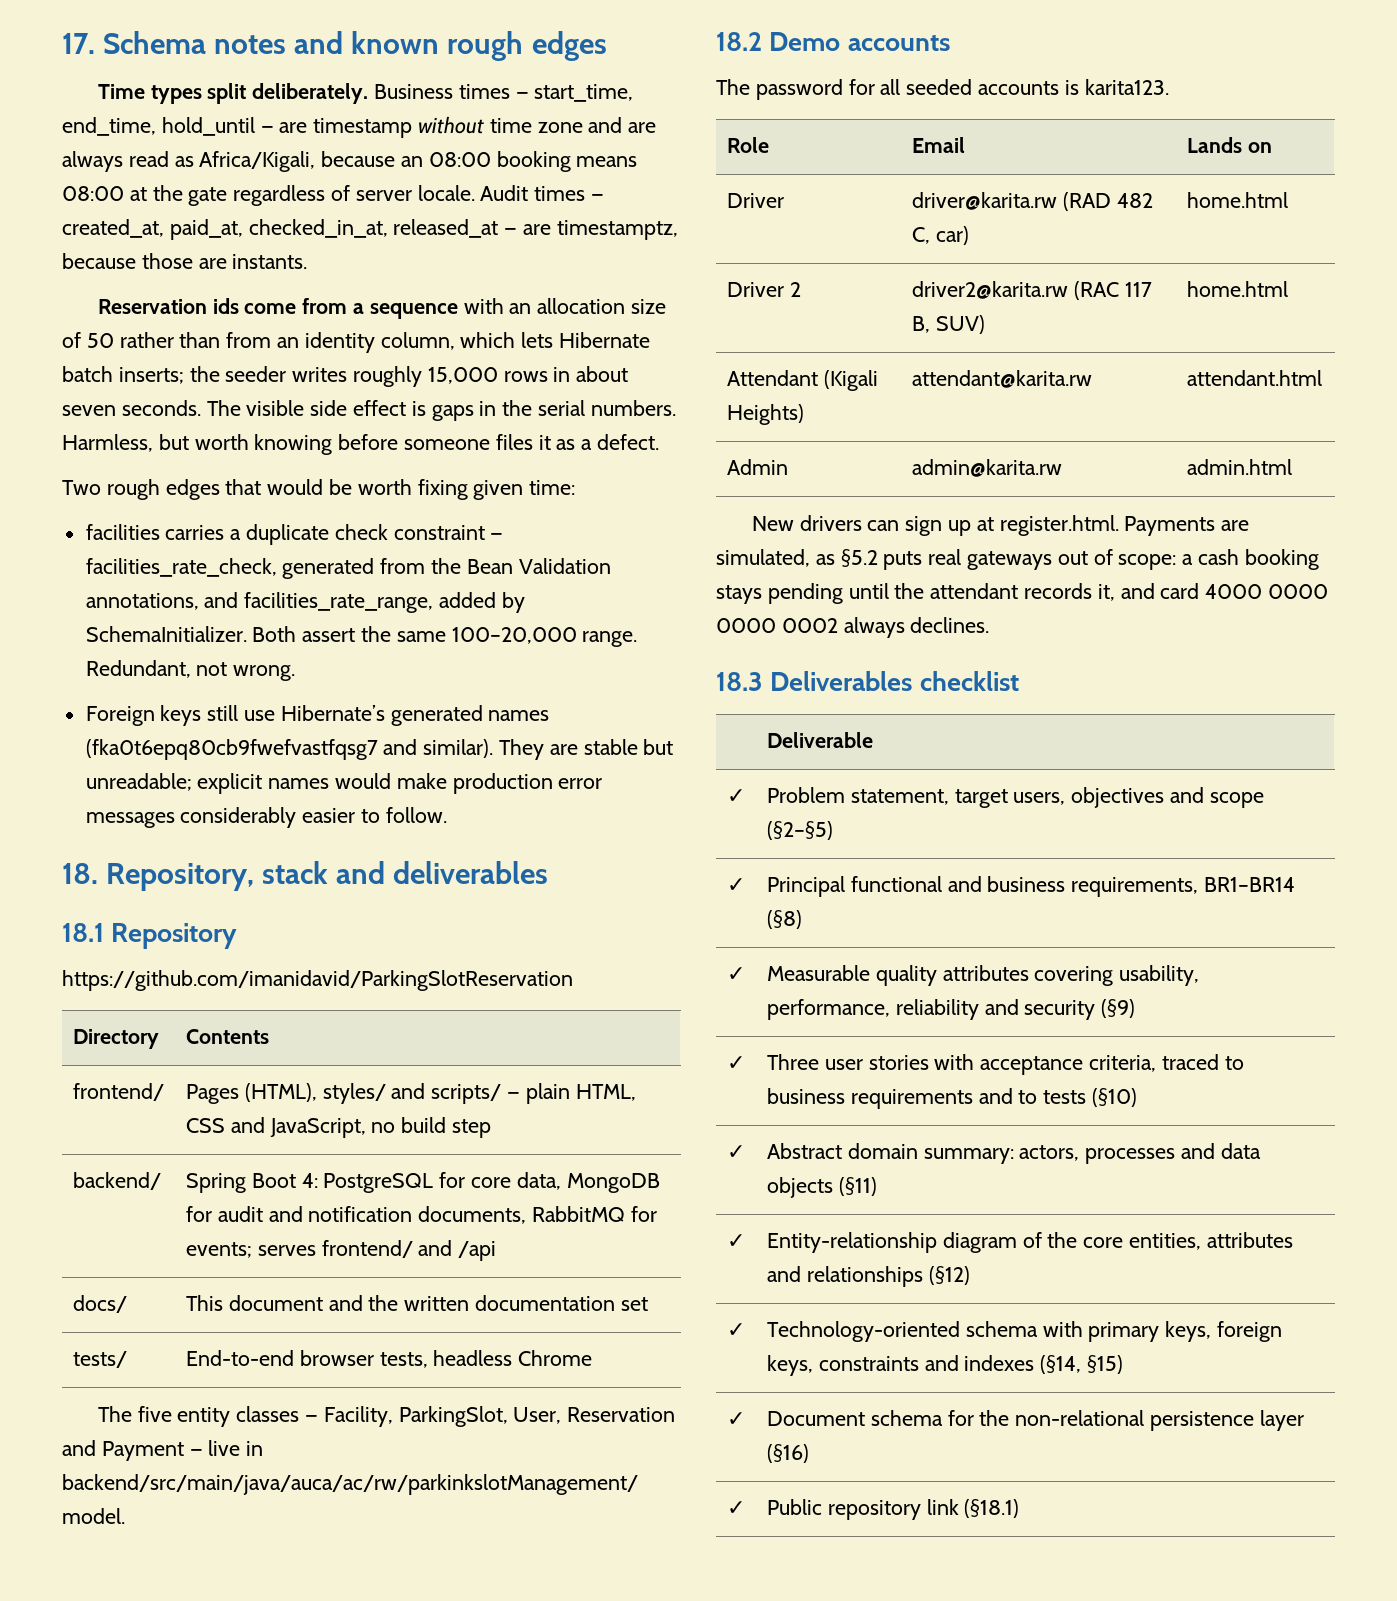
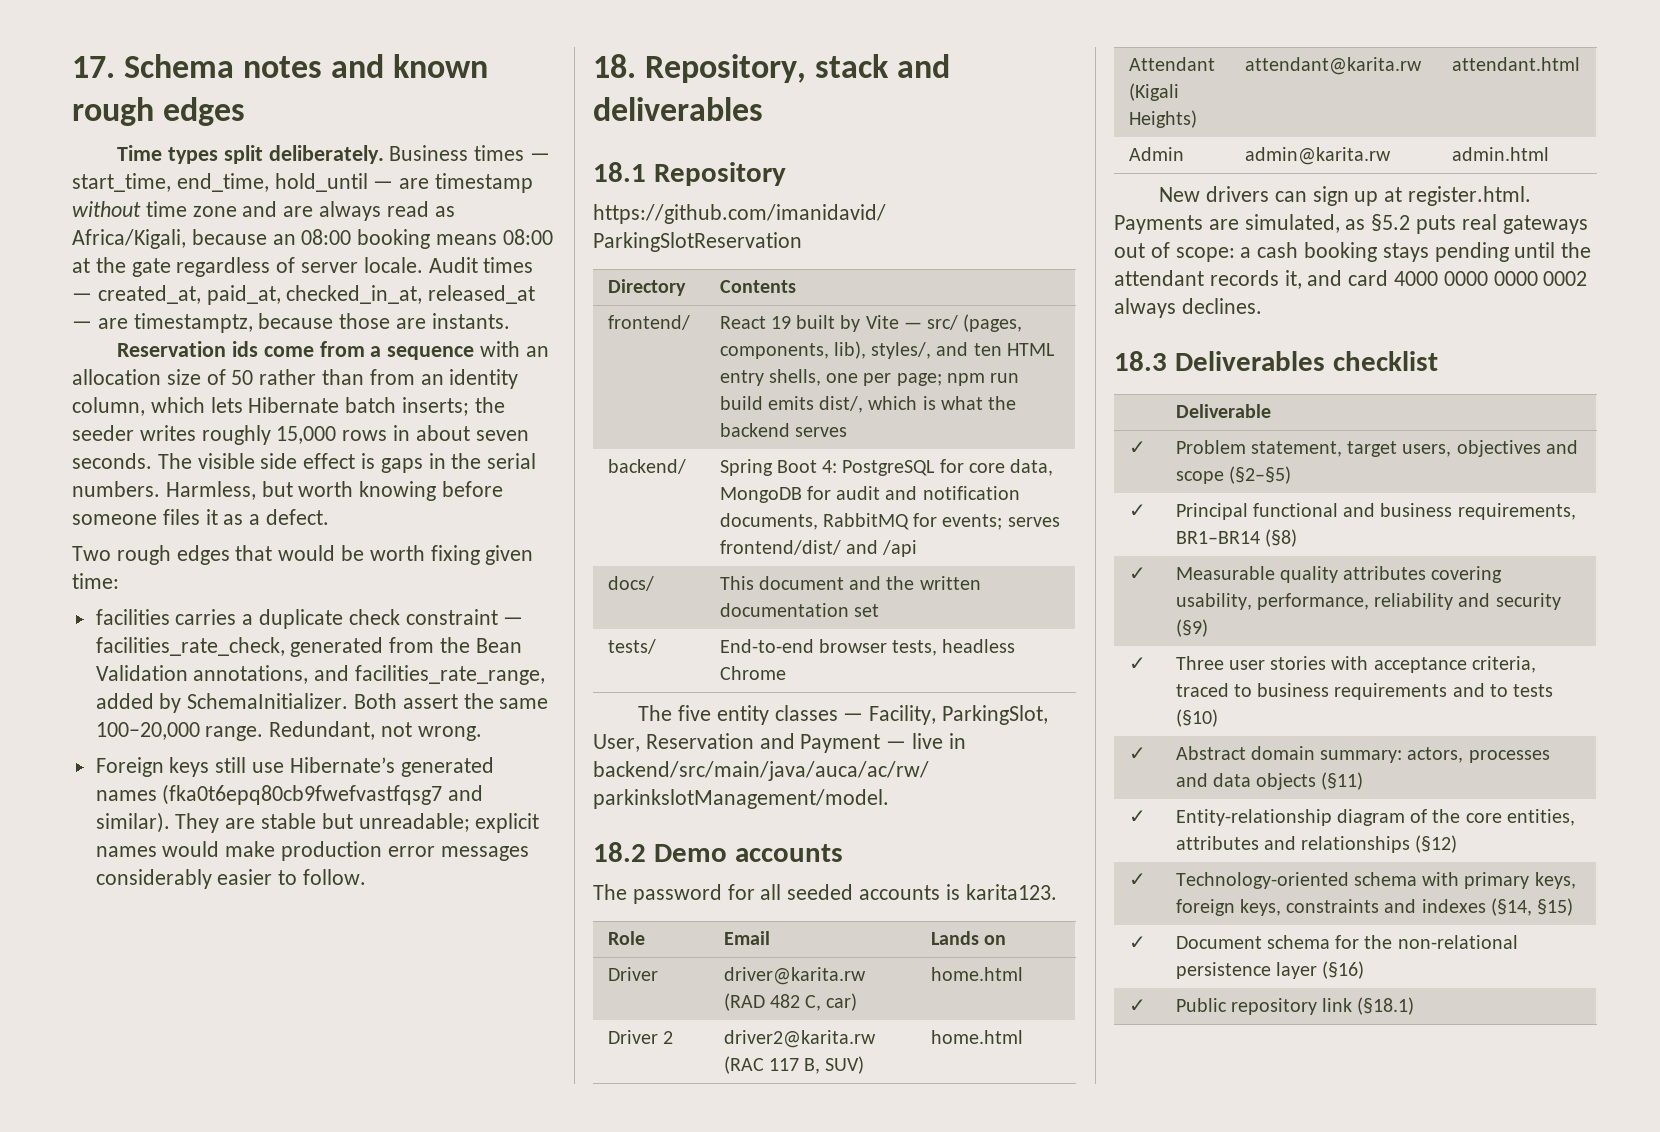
[185,1083,636,1104] [185,1117,491,1138] Pages (HTML), styles/ and scripts/ — plain HTML, CSS and JavaScript, no build step -> [719,314,1023,332] [719,341,1055,359] [719,369,1020,386] [719,396,1017,413] [719,423,847,437] React 19 built by Vite — src/ (pages, components, lib), styles/, and ten HTML entry shells, one per page; npm run build emits dist/, which is what the backend serves
[321,1240,413,1258] frontend/ -> [719,540,841,555] frontend/dist/

